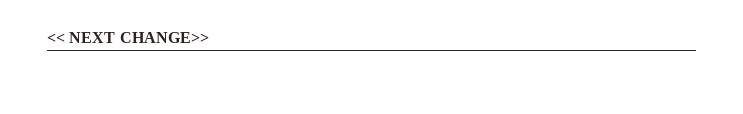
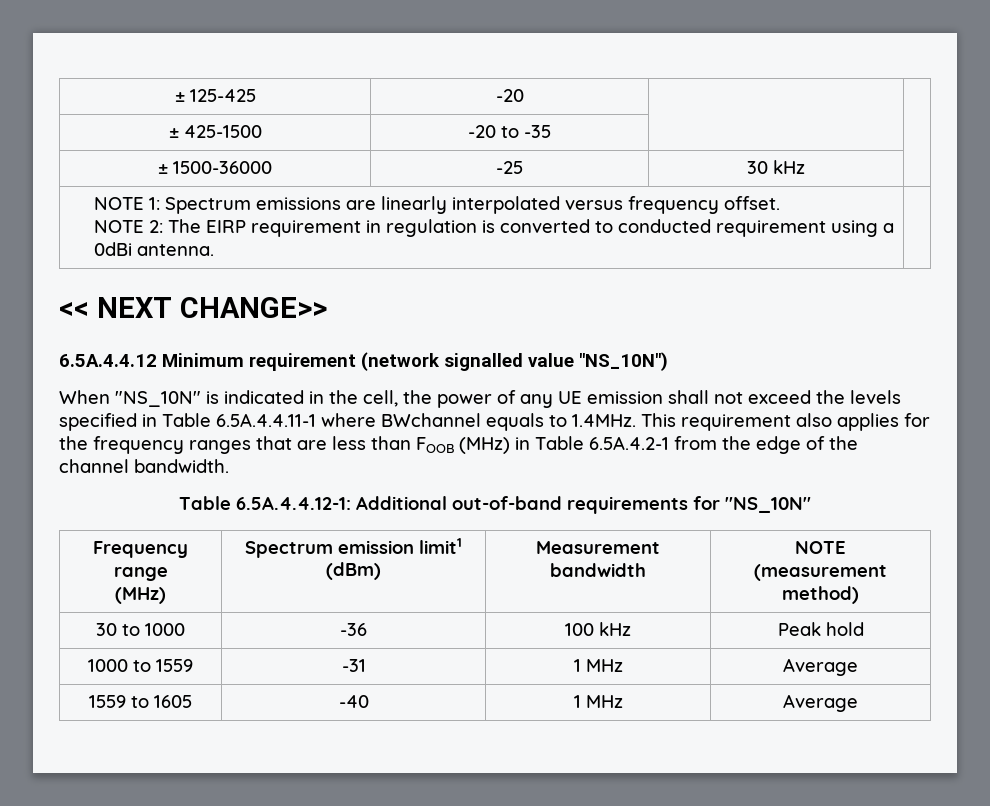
[47,32,209,43] << NEXT CHANGE>> -> [174,89,256,102] [495,89,524,102] [168,125,262,138] [468,125,551,138] [158,161,272,174] [496,161,523,174] [747,160,805,174] [93,196,780,214] [93,219,894,237] [93,242,214,256] [59,297,327,318] [59,352,668,371] [59,390,901,408] [59,413,930,431] [59,436,858,454] [59,459,229,473] [179,496,811,514] [93,541,188,558] [113,567,168,581] [115,587,166,604] [244,538,462,558] [326,562,381,580] [536,541,660,554] [550,563,646,577] [795,541,846,554] [754,564,887,581] [782,586,859,604] [96,623,185,636] [340,623,367,636] [565,622,631,636] [777,622,864,636] [88,659,193,672] [341,659,366,672] [573,659,623,672] [783,658,858,676] [89,695,192,708] [338,695,369,708] [573,695,623,708] [783,694,858,712] ± 125-425 | -20 | | // ± 425-1500 | -20 to -35 | | // ± 1500-36000 | -25 | 30 kHz | // NOTE 1: Spectrum emissions are linearly interpolated versus frequency offset. // NOTE 2: The EIRP requirement in regulation is converted to conducted requirement using a 0dBi antenna. | // << NEXT CHANGE>> // 6.5A.4.4.12 Minimum requirement (network signalled value "NS_10N") // When "NS_10N" is indicated in the cell, the power of any UE emission shall not exceed the levels specified in Table 6.5A.4.4.11-1 where BWchannel equals to 1.4MHz. This requirement also applies for the frequency ranges that are less than FOOB (MHz) in Table 6.5A.4.2-1 from the edge of the channel bandwidth. // Table 6.5A.4.4.12-1: Additional out-of-band requirements for "NS_10N" // Frequency range // (MHz) | Spectrum emission limit1 (dBm) | Measurement bandwidth | NOTE // (measurement method) // 30 to 1000 | -36 | 100 kHz | Peak hold // 1000 to 1559 | -31 | 1 MHz | Average // 1559 to 1605 | -40 | 1 MHz | Average

